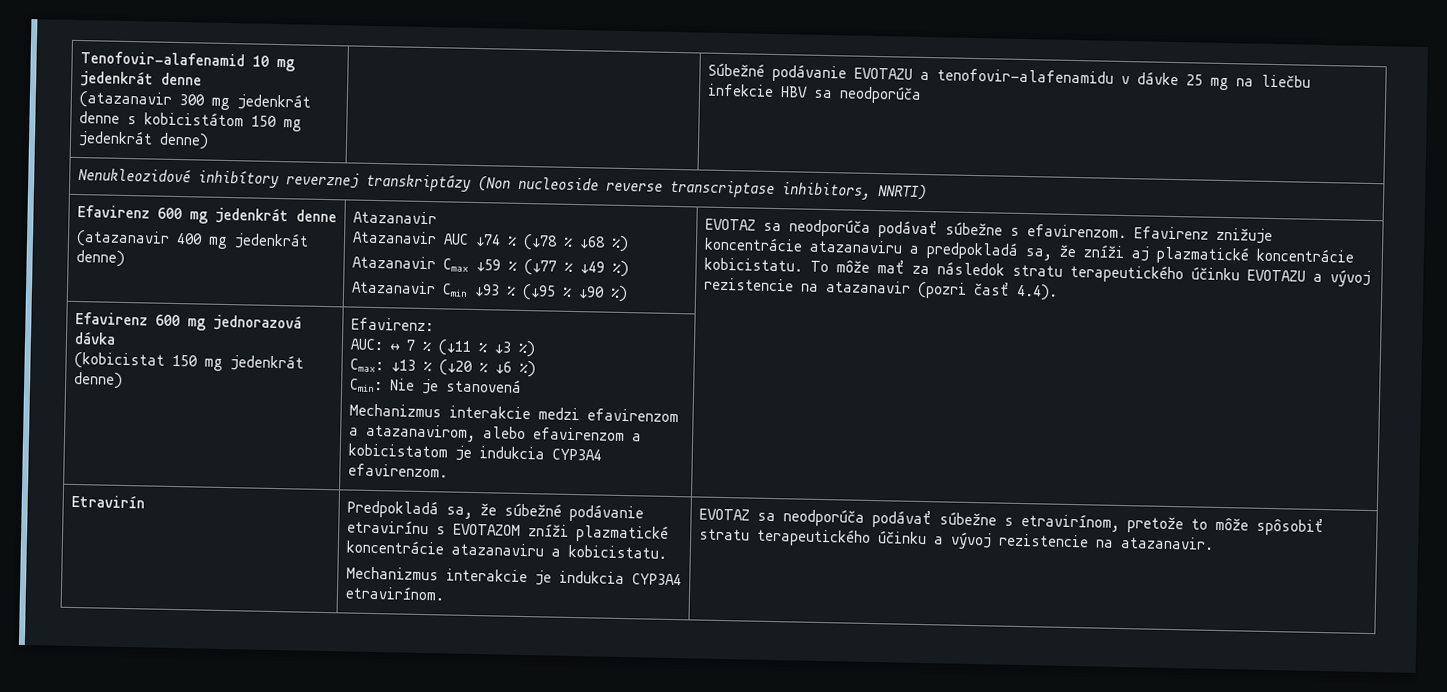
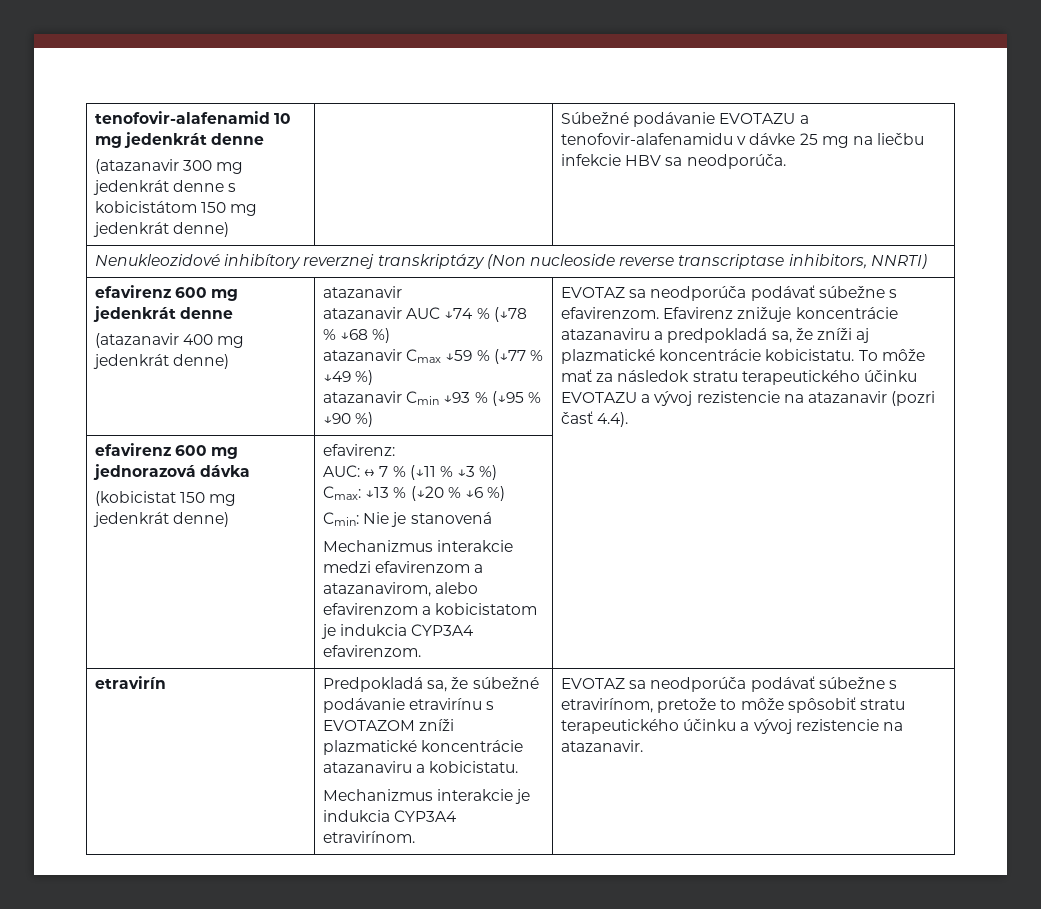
[79,51,245,67] Tenofovir-alafenamid -> [95,111,271,124] tenofovir-alafenamid
[838,85,922,104] neodporúča -> [686,154,786,169] neodporúča.
[76,204,150,219] Efavirenz -> [95,285,172,298] efavirenz
[352,210,437,225] [352,230,437,245] Atazanavir // Atazanavir -> [323,286,403,298] [323,307,403,319] atazanavir // atazanavir
[351,255,436,270] Atazanavir -> [323,349,403,361] atazanavir
[350,280,436,295] Atazanavir -> [323,391,403,403] atazanavir
[74,311,148,326] Efavirenz -> [95,443,172,456] efavirenz
[350,317,434,332] Efavirenz: -> [323,444,396,456] efavirenz:
[70,493,145,509] Etravirín -> [95,676,167,689] etravirín

